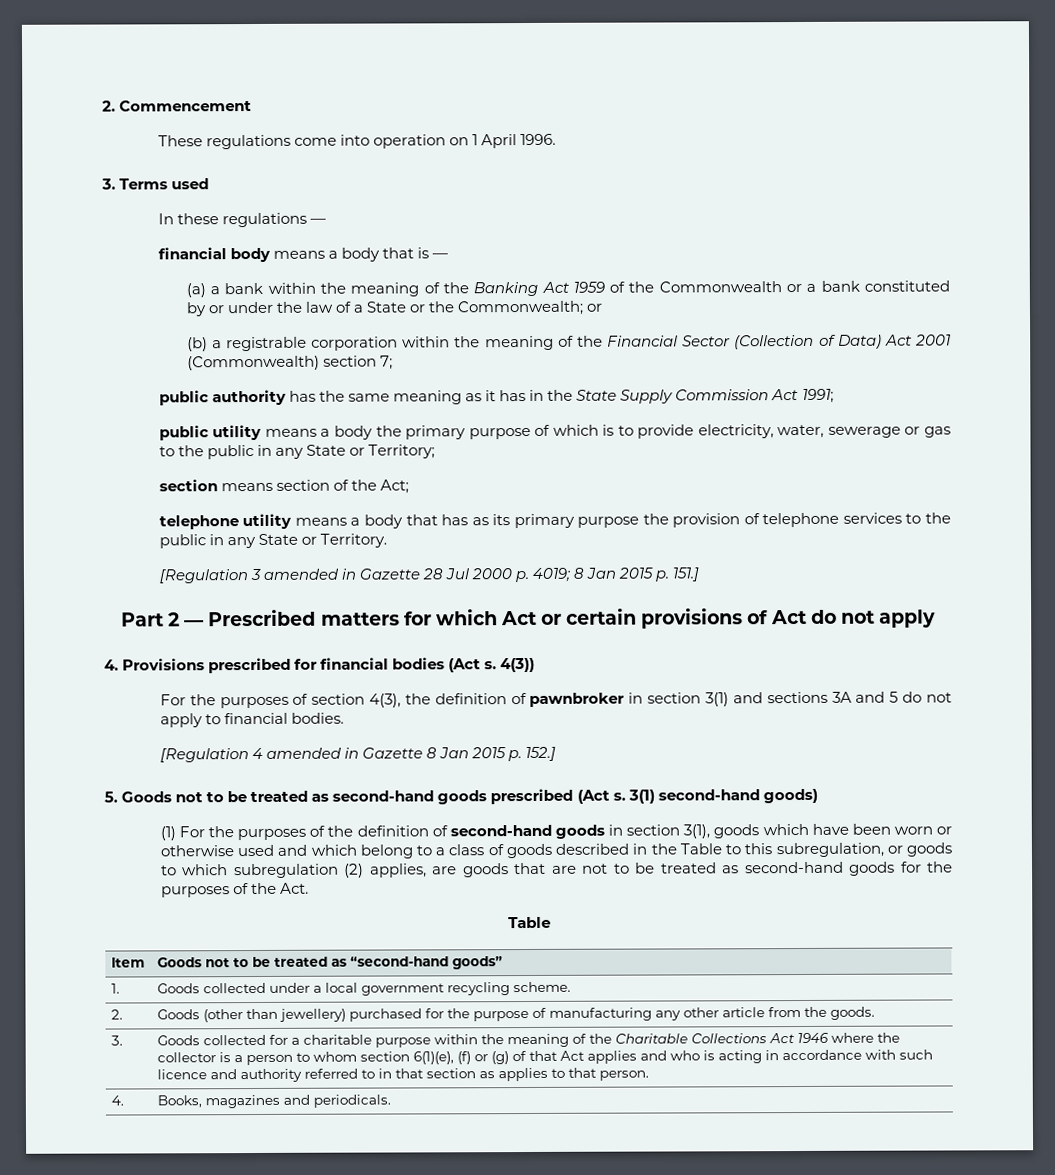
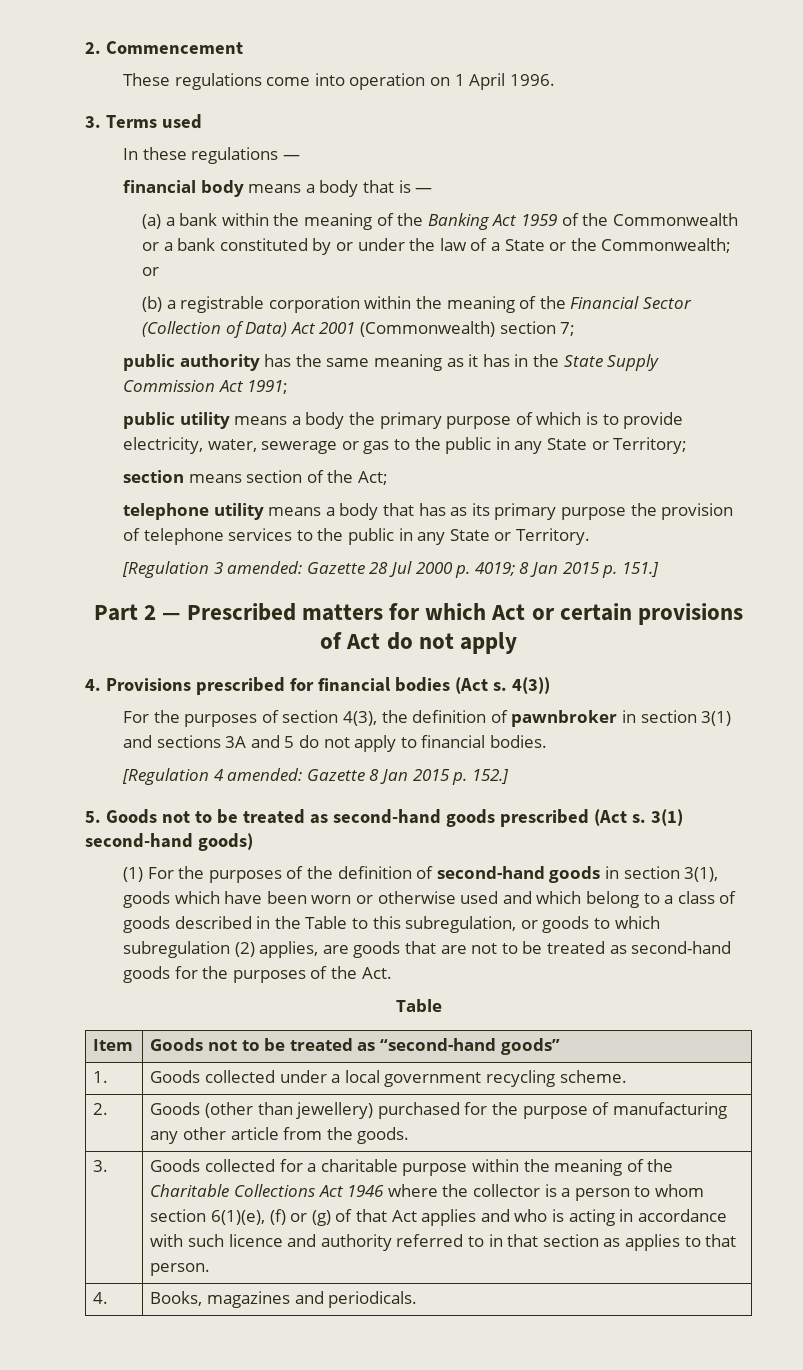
[262,568,356,580] amended in -> [227,561,303,574] amended:
[265,747,359,759] amended in -> [227,768,303,781] amended:

